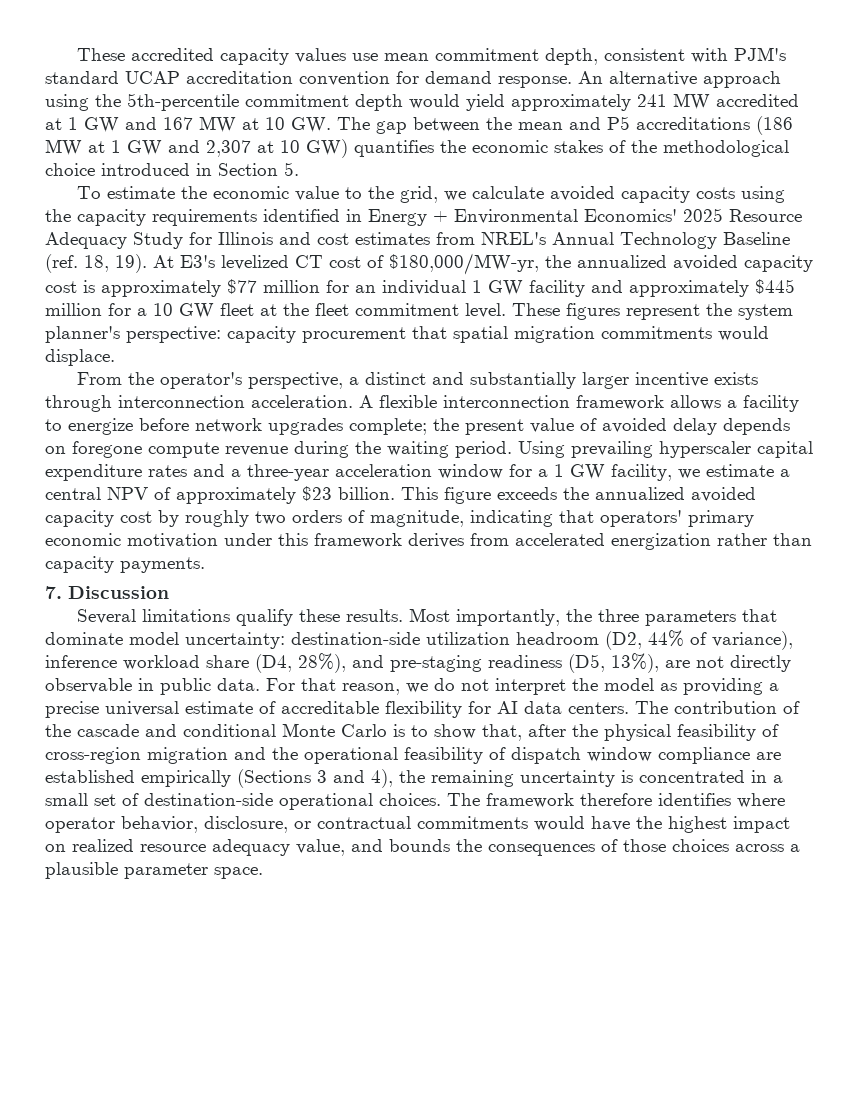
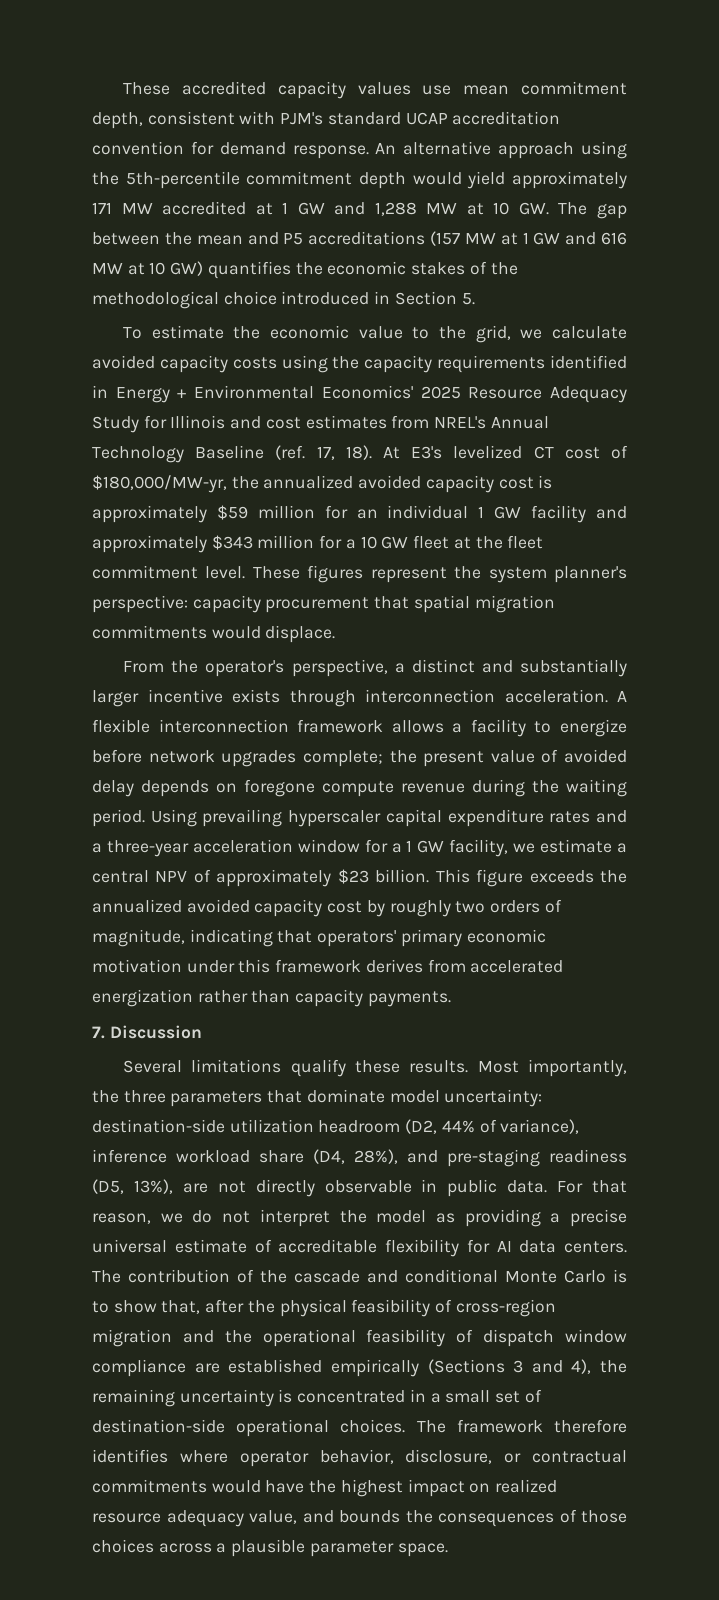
[637,94,667,107] 241 -> [92,202,112,214] 171
[163,117,193,130] 167 -> [374,202,417,216] 1,288
[756,116,793,135] (186 -> [430,231,460,246] (157
[206,140,251,157] 2,307 -> [600,232,627,245] [92,263,123,274] 616 MW
[84,254,147,273] 18, 19). -> [316,445,372,460] 17, 18).
[227,279,257,294] $77 -> [216,505,248,520] $59
[755,279,795,294] $445 -> [211,535,253,550] $343

